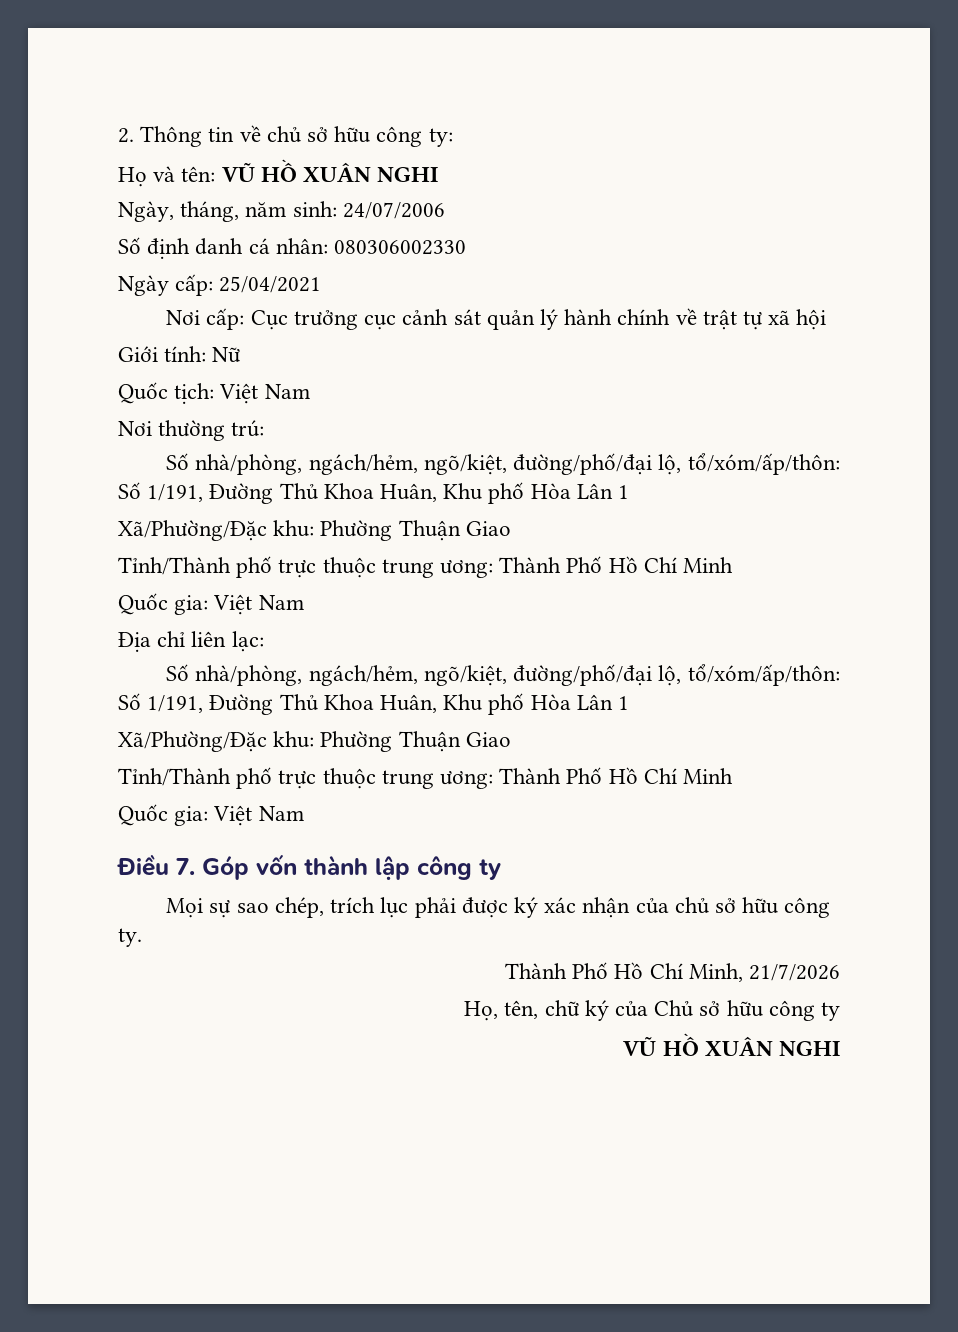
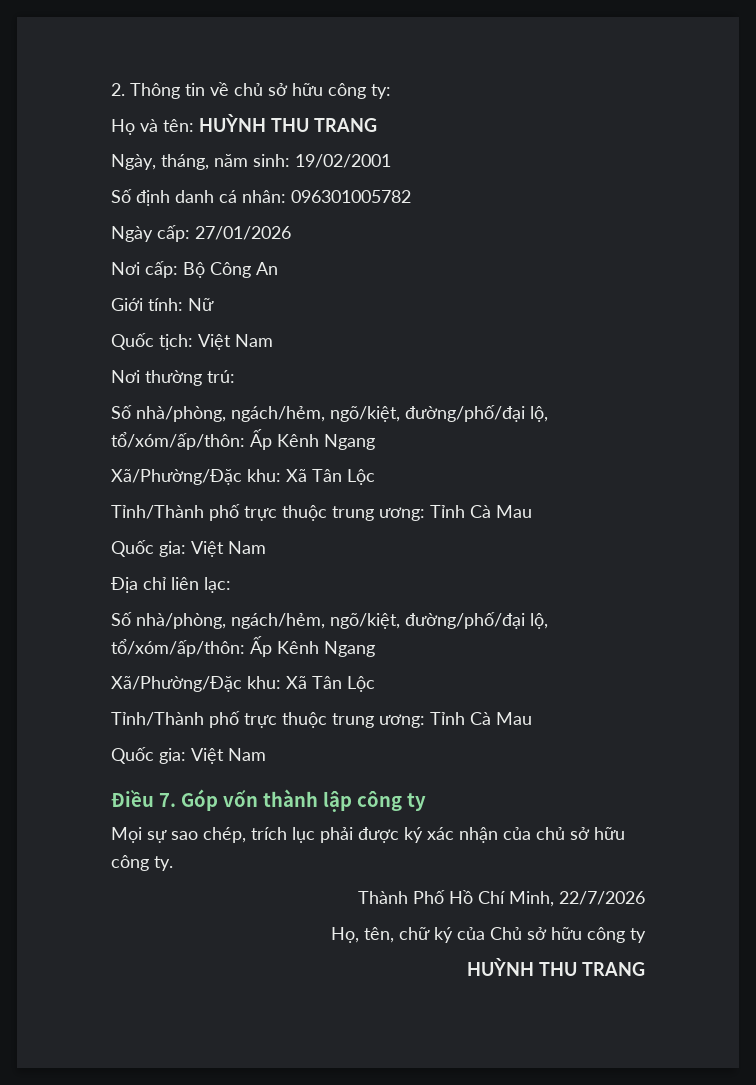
[221,159,439,182] VŨ HỒ XUÂN NGHI -> [199,114,377,132] HUỲNH THU TRANG
[342,202,445,219] 24/07/2006 -> [295,154,391,168] 19/02/2001
[334,240,467,255] 080306002330 -> [291,190,411,203] 096301005782
[219,276,322,293] 25/04/2021 -> [195,226,291,240] 27/01/2026
[250,308,827,330] Cục trưởng cục cảnh sát quản lý hành chính về trật tự xã hội -> [183,262,278,278] Bộ Công An
[118,482,630,504] [118,520,511,541] [118,556,734,578] Số 1/191, Đường Thủ Khoa Huân, Khu phố Hòa Lân 1 // Xã/Phường/Đặc khu: Phường Thuận Giao // Tỉnh/Thành phố trực thuộc trung ương: Thành Phố Hồ Chí Minh -> [250,429,375,450] [111,469,375,485] [111,504,532,521] Ấp Kênh Ngang // Xã/Phường/Đặc khu: Xã Tân Lộc // Tỉnh/Thành phố trực thuộc trung ương: Tỉnh Cà Mau
[118,693,630,715] [118,731,511,752] [118,767,734,789] Số 1/191, Đường Thủ Khoa Huân, Khu phố Hòa Lân 1 // Xã/Phường/Đặc khu: Phường Thuận Giao // Tỉnh/Thành phố trực thuộc trung ương: Thành Phố Hồ Chí Minh -> [250,636,375,657] [111,676,375,692] [111,711,532,728] Ấp Kênh Ngang // Xã/Phường/Đặc khu: Xã Tân Lộc // Tỉnh/Thành phố trực thuộc trung ương: Tỉnh Cà Mau
[749,964,840,981] 21/7/2026 -> [559,891,645,905] 22/7/2026
[623,1033,841,1056] VŨ HỒ XUÂN NGHI -> [467,958,645,976] HUỲNH THU TRANG

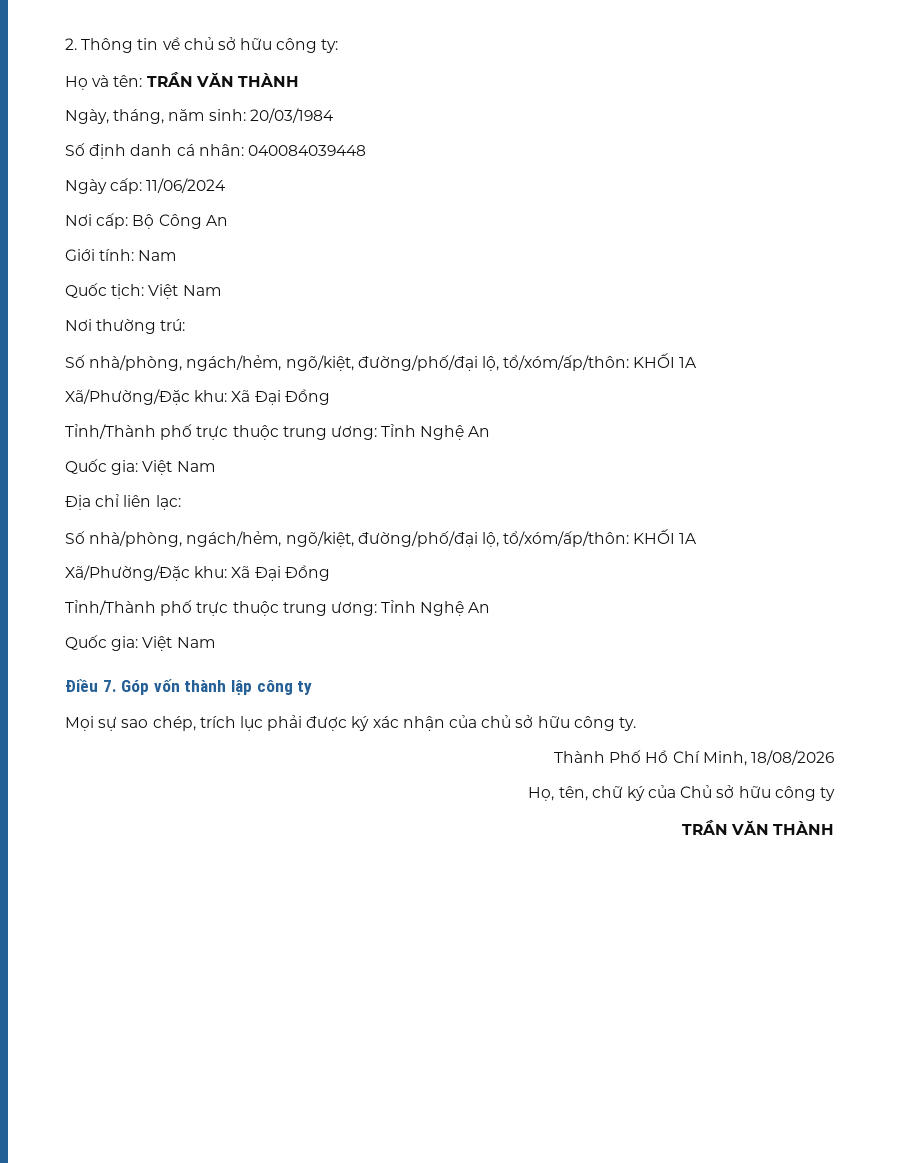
[199,114,377,132] HUỲNH THU TRANG -> [146,72,299,87] TRẦN VĂN THÀNH
[295,154,391,168] 19/02/2001 -> [249,108,334,123] 20/03/1984
[291,190,411,203] 096301005782 -> [247,145,366,156] 040084039448
[195,226,291,240] 27/01/2026 -> [146,178,227,193] 11/06/2024
[188,298,214,311] Nữ -> [138,250,177,261] Nam
[250,429,375,450] [111,469,375,485] [111,504,532,521] Ấp Kênh Ngang // Xã/Phường/Đặc khu: Xã Tân Lộc // Tỉnh/Thành phố trực thuộc trung ương: Tỉnh Cà Mau -> [633,353,698,368] [65,389,330,405] [65,424,491,440] KHỐI 1A // Xã/Phường/Đặc khu: Xã Đại Đồng // Tỉnh/Thành phố trực thuộc trung ương: Tỉnh Nghệ An
[250,636,375,657] [111,676,375,692] [111,711,532,728] Ấp Kênh Ngang // Xã/Phường/Đặc khu: Xã Tân Lộc // Tỉnh/Thành phố trực thuộc trung ương: Tỉnh Cà Mau -> [633,529,698,544] [65,565,330,581] [65,600,491,616] KHỐI 1A // Xã/Phường/Đặc khu: Xã Đại Đồng // Tỉnh/Thành phố trực thuộc trung ương: Tỉnh Nghệ An
[559,891,645,905] 22/7/2026 -> [750,750,834,765] 18/08/2026
[467,958,645,976] HUỲNH THU TRANG -> [681,820,834,835] TRẦN VĂN THÀNH

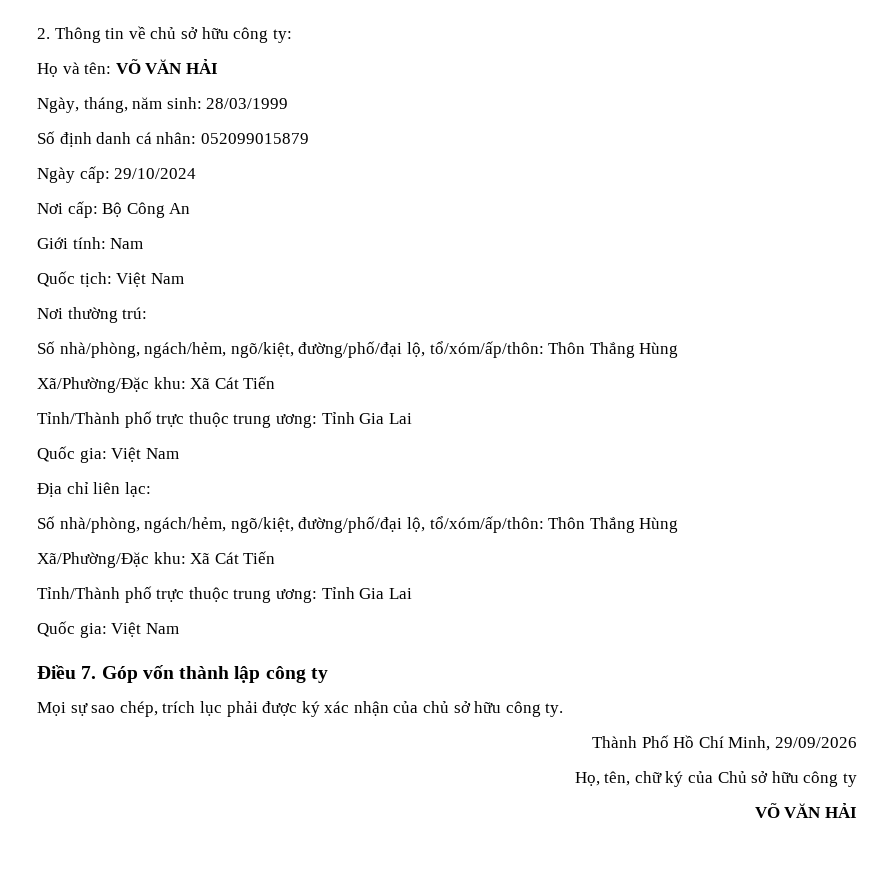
[146,72,299,87] TRẦN VĂN THÀNH -> [115,59,218,74] VÕ VĂN HẢI
[249,108,334,123] 20/03/1984 -> [206,98,289,109] 28/03/1999
[247,145,366,156] 040084039448 -> [200,133,309,144] 052099015879
[146,178,227,193] 11/06/2024 -> [114,168,197,179] 29/10/2024
[633,353,698,368] [65,389,330,405] [65,424,491,440] KHỐI 1A // Xã/Phường/Đặc khu: Xã Đại Đồng // Tỉnh/Thành phố trực thuộc trung ương: Tỉnh Nghệ An -> [548,342,679,358] [37,376,276,393] [37,411,412,428] Thôn Thắng Hùng // Xã/Phường/Đặc khu: Xã Cát Tiến // Tỉnh/Thành phố trực thuộc trung ương: Tỉnh Gia Lai
[633,529,698,544] [65,565,330,581] [65,600,491,616] KHỐI 1A // Xã/Phường/Đặc khu: Xã Đại Đồng // Tỉnh/Thành phố trực thuộc trung ương: Tỉnh Nghệ An -> [548,517,679,533] [37,551,276,568] [37,586,412,603] Thôn Thắng Hùng // Xã/Phường/Đặc khu: Xã Cát Tiến // Tỉnh/Thành phố trực thuộc trung ương: Tỉnh Gia Lai
[750,750,834,765] 18/08/2026 -> [775,737,858,748] 29/09/2026
[681,820,834,835] TRẦN VĂN THÀNH -> [754,803,857,818] VÕ VĂN HẢI

